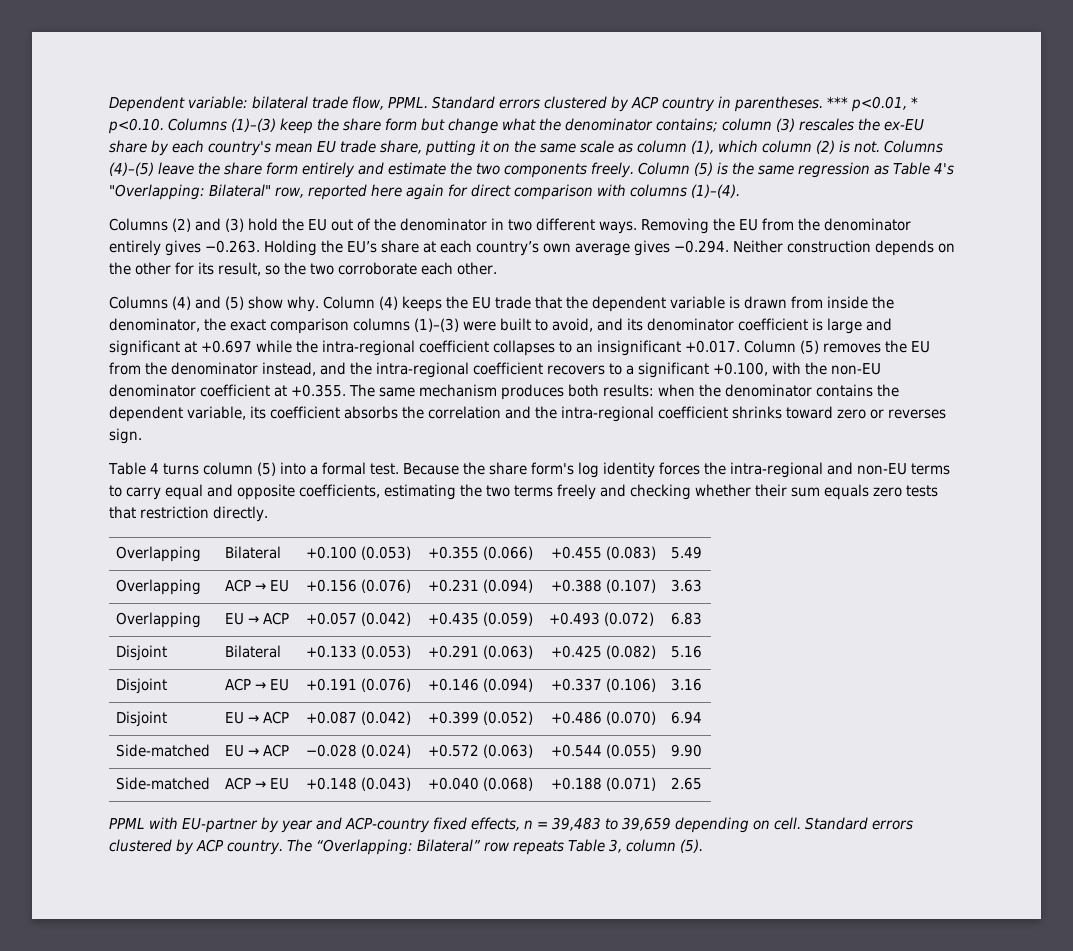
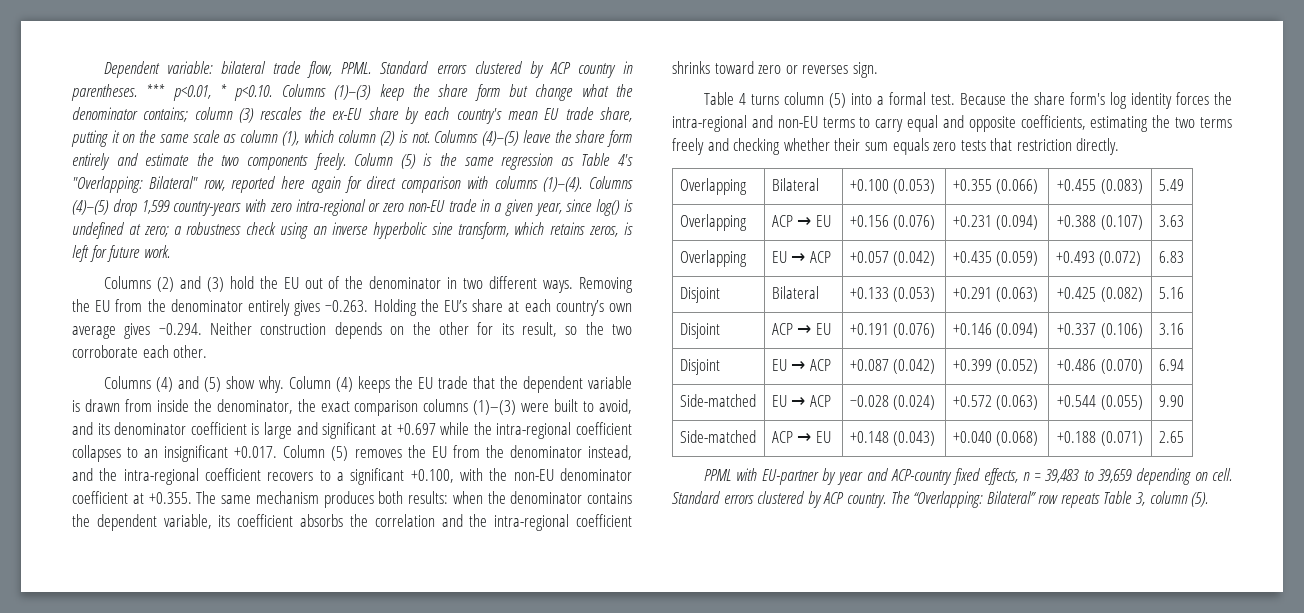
(740, 191) none -> [589,176,633,189] [72,199,633,216] [72,222,633,239] [72,245,170,262] Columns (4)–(5) drop 1,599 country-years with zero intra-regional or zero non-EU trade in a given year, since log() is undefined at zero; a robustness check using an inverse hyperbolic sine transform, which retains zeros, is left for future work.

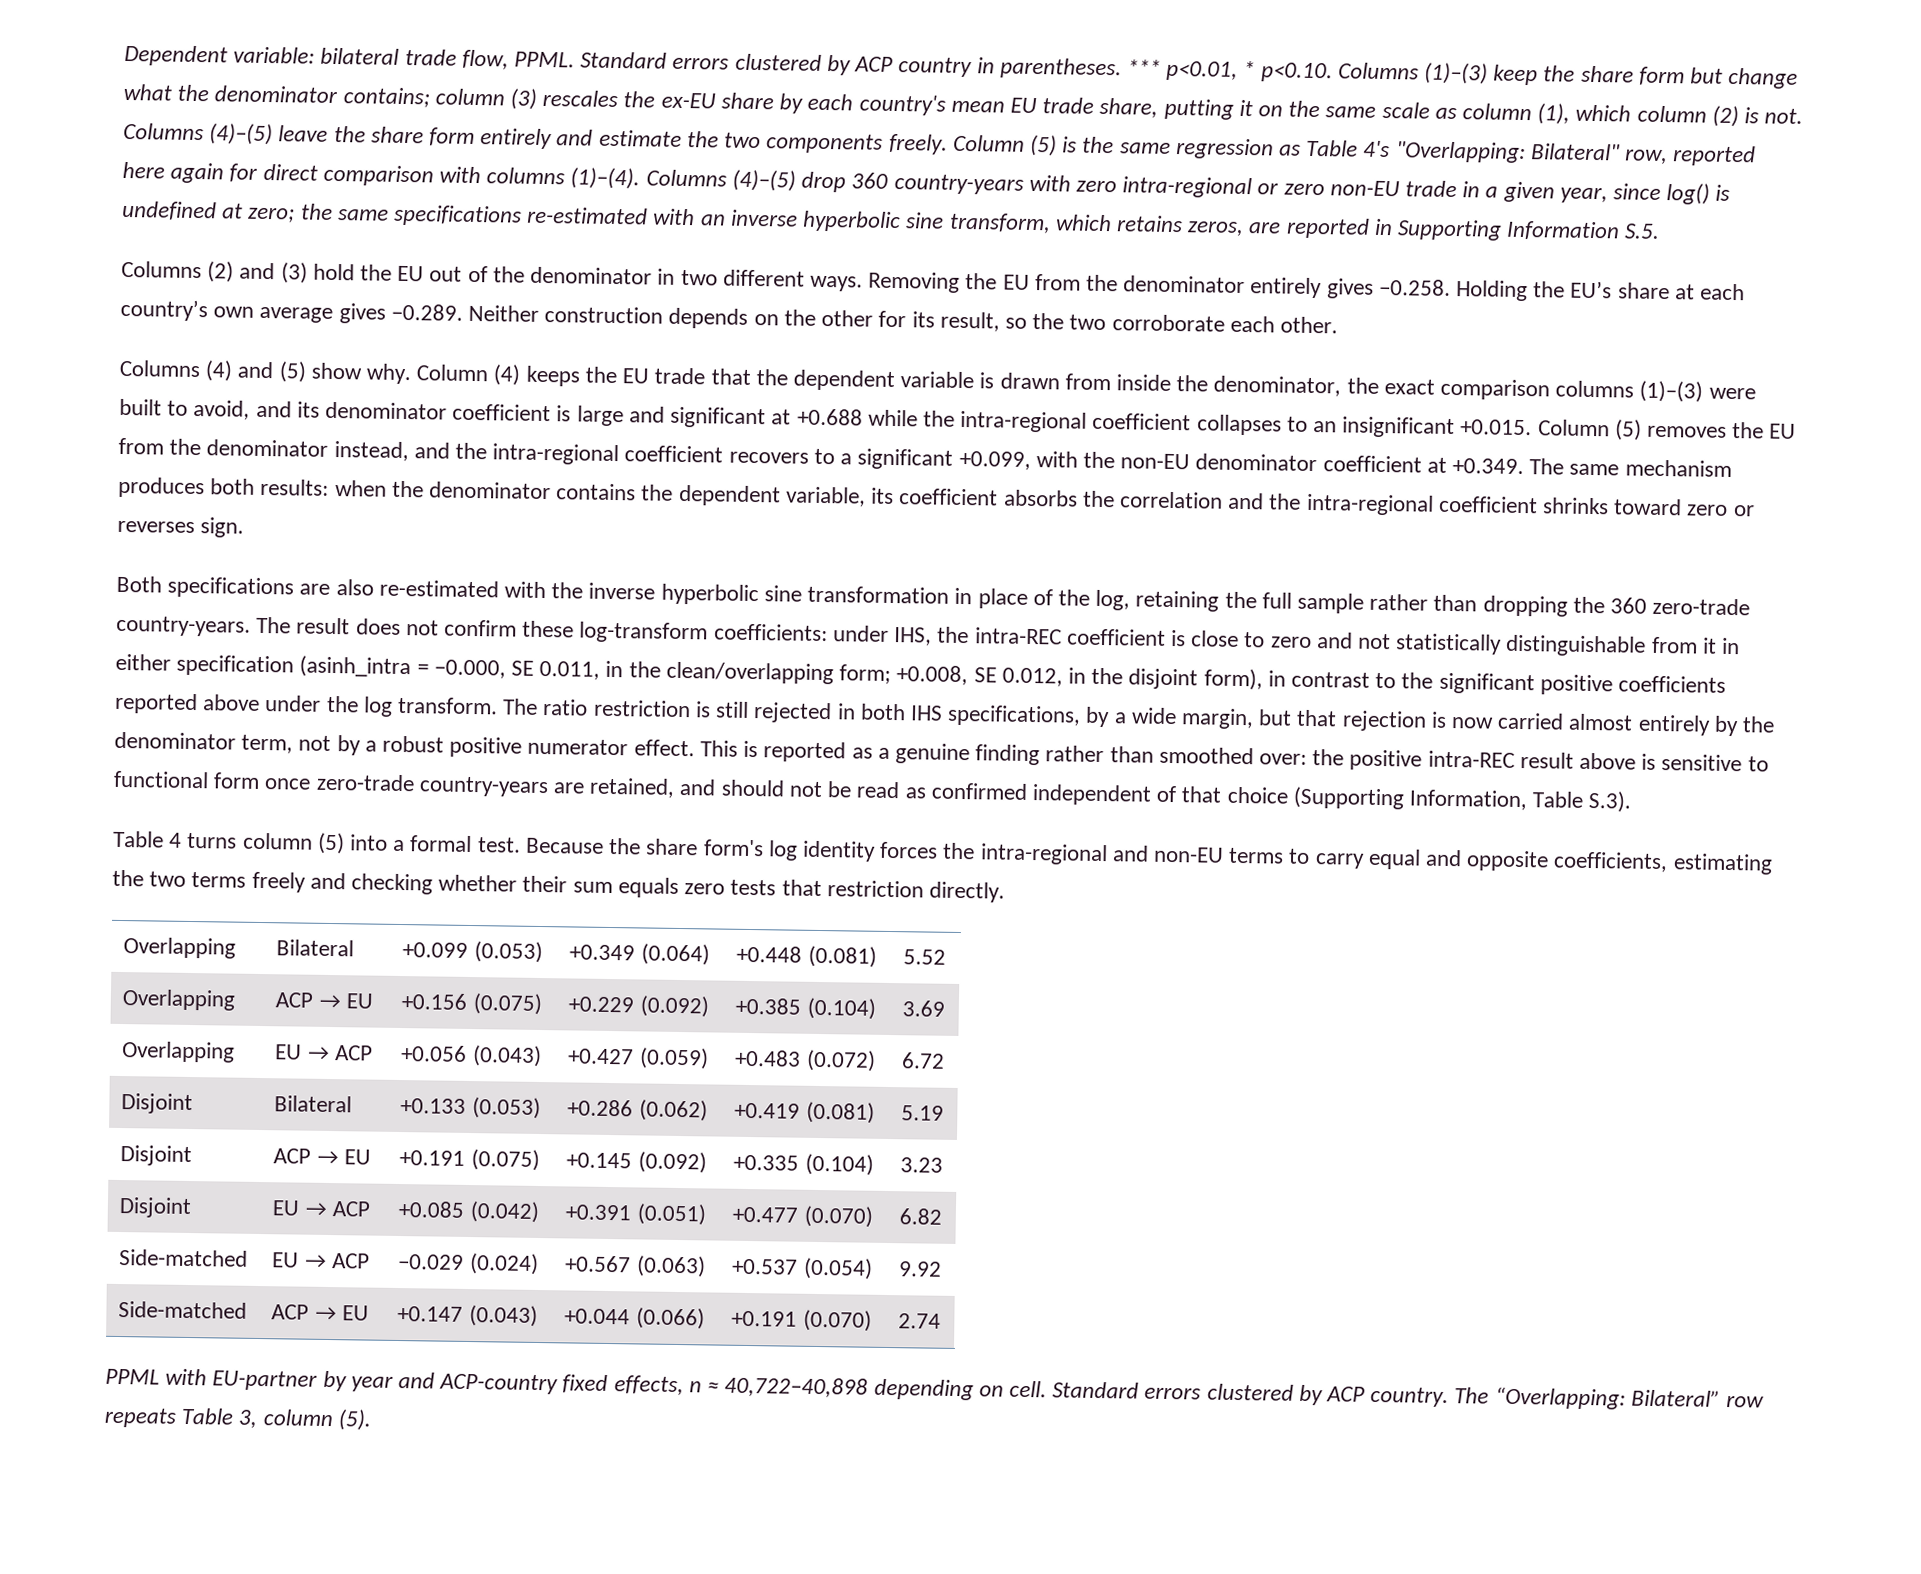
[141,200,170,214] 1,599 -> [851,172,889,189] 360
[173,222,309,239] a robustness check using -> [300,203,696,227] the same specifications re-estimated with
[624,222,633,235] [72,245,170,262] is left for future work. -> [1248,217,1661,241] are reported in Supporting Information S.5.
[325,300,369,312] −0.263. -> [1378,278,1451,296] −0.258.
[158,323,202,335] −0.294. -> [390,303,463,321] −0.289.
[396,423,436,435] +0.697 -> [796,408,863,426] +0.688
[234,446,278,458] +0.017. -> [1460,419,1533,436] +0.015.
[410,469,454,483] +0.100, -> [958,450,1031,470] +0.099,
[148,492,192,504] +0.355. -> [1451,457,1524,475] +0.349.
(878, 70) none -> [116,575,1751,617] [116,615,1741,657] [115,653,1727,696] [114,692,1776,737] [114,731,1769,772] [113,770,1633,813] // Both specifications are also re-estimated with the inverse hyperbolic sine transformation in place of the log, retaining the full sample rather than dropping the 360 zero-trade country-years. The result does not confirm these log-transform coefficients: under IHS, the intra-REC coefficient is close to zero and not statistically distinguishable from it in either specification (asinh_intra = −0.000, SE 0.011, in the clean/overlapping form; +0.008, SE 0.012, in the disjoint form), in contrast to the significant positive coefficients reported above under the log transform. The ratio restriction is still rejected in both IHS specifications, by a wide margin, but that rejection is now carried almost entirely by the denominator term, not by a robust positive numerator effect. This is reported as a genuine finding rather than smoothed over: the positive intra-REC result above is sensitive to functional form once zero-trade country-years are retained, and should not be read as confirmed independent of that choice (Supporting Information, Table S.3).
[849,179,936,194] [952,179,1039,194] [1057,179,1143,194] [1158,179,1184,191] +0.100 (0.053) | +0.355 (0.066) | +0.455 (0.083) | 5.49 -> [402,941,543,964] [569,943,710,966] [736,945,877,968] [903,949,947,965] +0.099 (0.053) | +0.349 (0.064) | +0.448 (0.081) | 5.52
[893,215,936,230] [952,215,1039,230] [1057,215,1143,230] [1158,215,1184,227] (0.076) | +0.231 (0.094) | +0.388 (0.107) | 3.63 -> [472,993,542,1016] [568,995,709,1018] [735,997,876,1020] [902,1000,946,1017] (0.075) | +0.229 (0.092) | +0.385 (0.104) | 3.69
[849,251,936,266] [952,251,992,263] +0.057 (0.042) | +0.435 -> [401,1045,542,1068] [568,1048,635,1065] +0.056 (0.043) | +0.427
[1055,251,1095,263] +0.493 -> [734,1049,802,1067] +0.483
[1158,251,1184,263] 6.83 -> [901,1052,946,1069] 6.72
[952,287,1039,302] [1057,287,1143,302] [1158,287,1184,299] +0.291 (0.063) | +0.425 (0.082) | 5.16 -> [567,1099,708,1122] [734,1101,875,1124] [901,1105,945,1121] +0.286 (0.062) | +0.419 (0.081) | 5.19
[893,323,936,338] [952,323,1039,338] [1057,323,1143,338] [1158,323,1184,335] (0.076) | +0.146 (0.094) | +0.337 (0.106) | 3.16 -> [470,1149,540,1172] [566,1151,707,1174] [733,1153,874,1176] [900,1157,944,1173] (0.075) | +0.145 (0.092) | +0.335 (0.104) | 3.23
[849,359,936,374] [952,359,1039,374] [1057,359,1143,374] [1158,359,1184,371] +0.087 (0.042) | +0.399 (0.052) | +0.486 (0.070) | 6.94 -> [398,1201,540,1224] [565,1203,707,1226] [732,1205,873,1228] [899,1208,943,1225] +0.085 (0.042) | +0.391 (0.051) | +0.477 (0.070) | 6.82
[849,395,889,407] −0.028 -> [398,1254,465,1270] −0.029
[952,395,1039,410] [1057,395,1143,410] [1158,395,1184,407] +0.572 (0.063) | +0.544 (0.055) | 9.90 -> [565,1255,706,1278] [732,1257,873,1280] [898,1261,943,1277] +0.567 (0.063) | +0.537 (0.054) | 9.92
[849,431,936,446] [952,431,1039,446] [1057,431,1143,446] [1158,431,1184,443] +0.148 (0.043) | +0.040 (0.068) | +0.188 (0.071) | 2.65 -> [397,1305,538,1327] [564,1307,705,1330] [731,1309,872,1332] [898,1313,942,1329] +0.147 (0.043) | +0.044 (0.066) | +0.191 (0.070) | 2.74
[1034,469,1132,483] = 39,483 to 39,659 -> [707,1376,869,1398] ≈ 40,722–40,898

